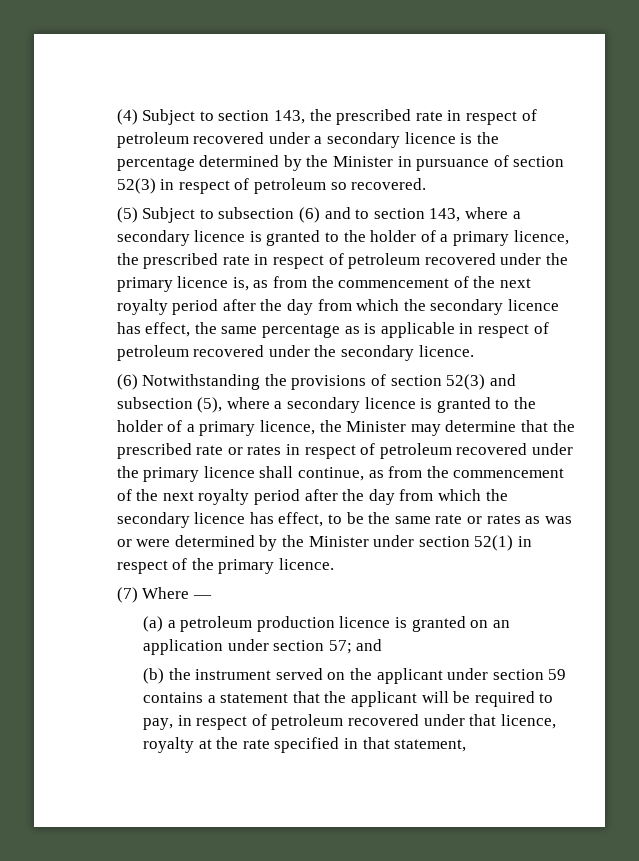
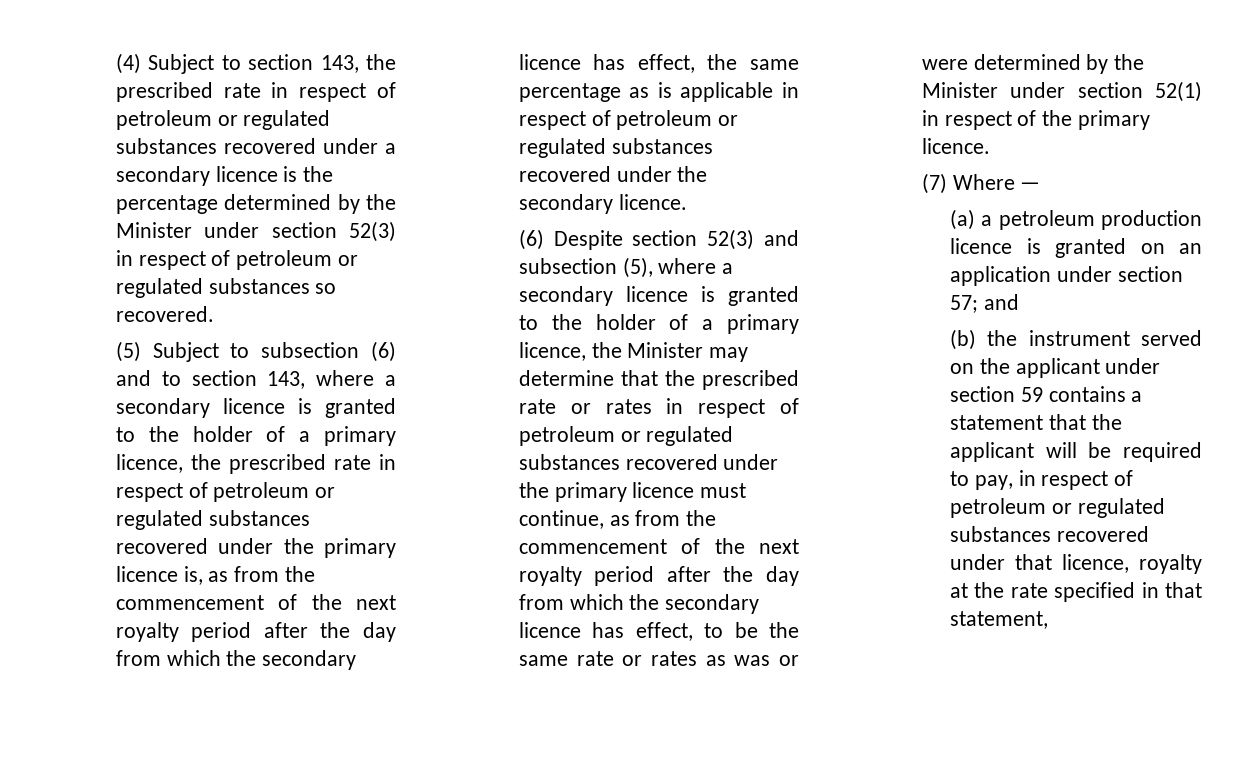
(189, 140) none -> [217,110,331,130] [115,138,217,154] or regulated substances
[397,155,509,171] in pursuance of -> [204,222,260,238] under
(327, 186) none -> [338,255,359,266] [115,278,310,298] or regulated substances
(421, 261) none -> [315,487,336,498] [115,510,310,530] or regulated substances
(189, 353) none -> [718,115,739,126] [518,138,713,158] or regulated substances
[142,374,387,390] Notwithstanding the provisions of -> [553,230,623,250] Despite
[456,443,573,455] [116,466,294,482] recovered under the primary licence shall -> [620,426,734,446] [518,454,779,470] [518,482,747,502] or regulated substances recovered under the primary licence must
(344, 722) none -> [1051,498,1165,518] [950,526,1051,542] or regulated substances

